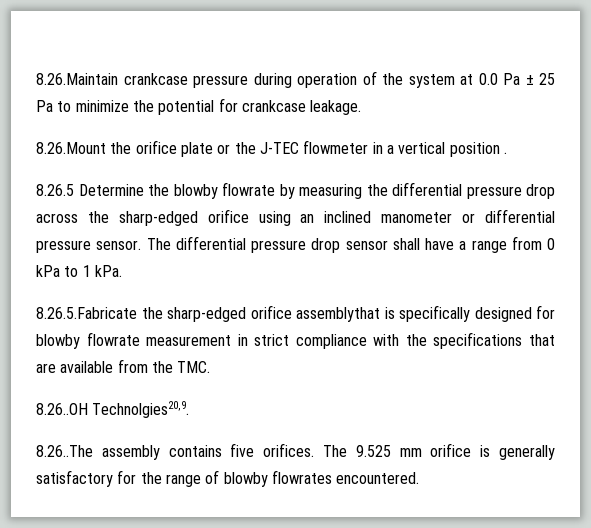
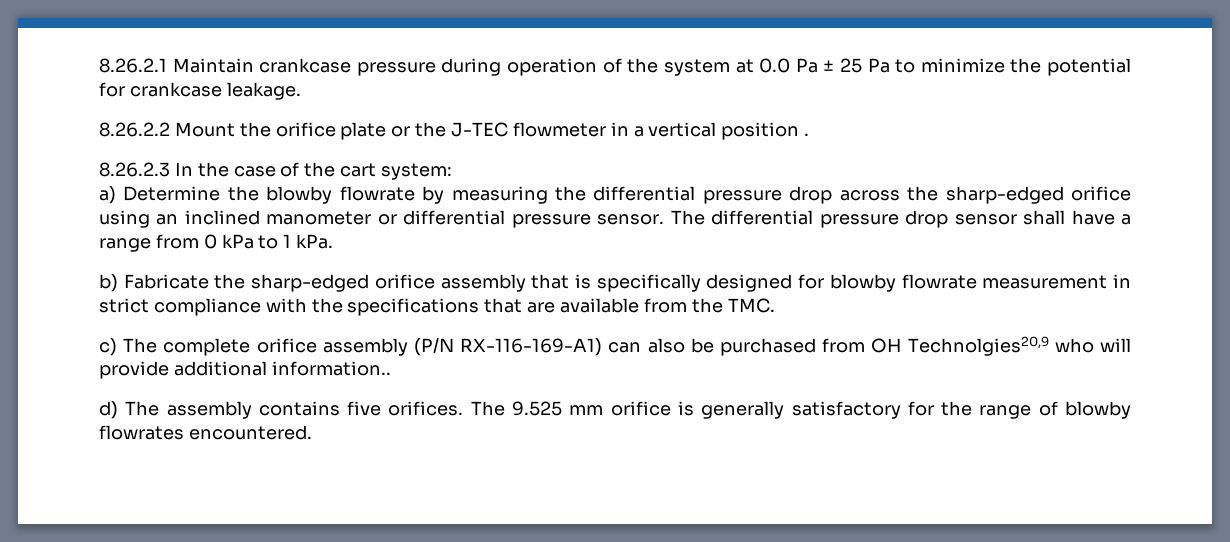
[36,73,118,85] 8.26.Maintain -> [99,58,254,73] 8.26.2.1 Maintain
[36,142,106,154] 8.26.Mount -> [99,122,235,137] 8.26.2.2 Mount
[36,184,74,196] 8.26.5 -> [99,162,453,180] [99,186,116,204] 8.26.2.3 In the case of the cart system: // a)
[36,305,380,322] 8.26.5.Fabricate the sharp-edged orifice assemblythat -> [99,274,570,292] b) Fabricate the sharp-edged orifice assembly that
[36,401,190,418] [36,445,93,457] 8.26..OH Technolgies20,9. // 8.26..The -> [99,336,1132,356] [99,361,391,379] [99,401,160,419] c) The complete orifice assembly (P/N RX-116-169-A1) can also be purchased from OH Technolgies20,9 who will provide additional information.. // d) The

